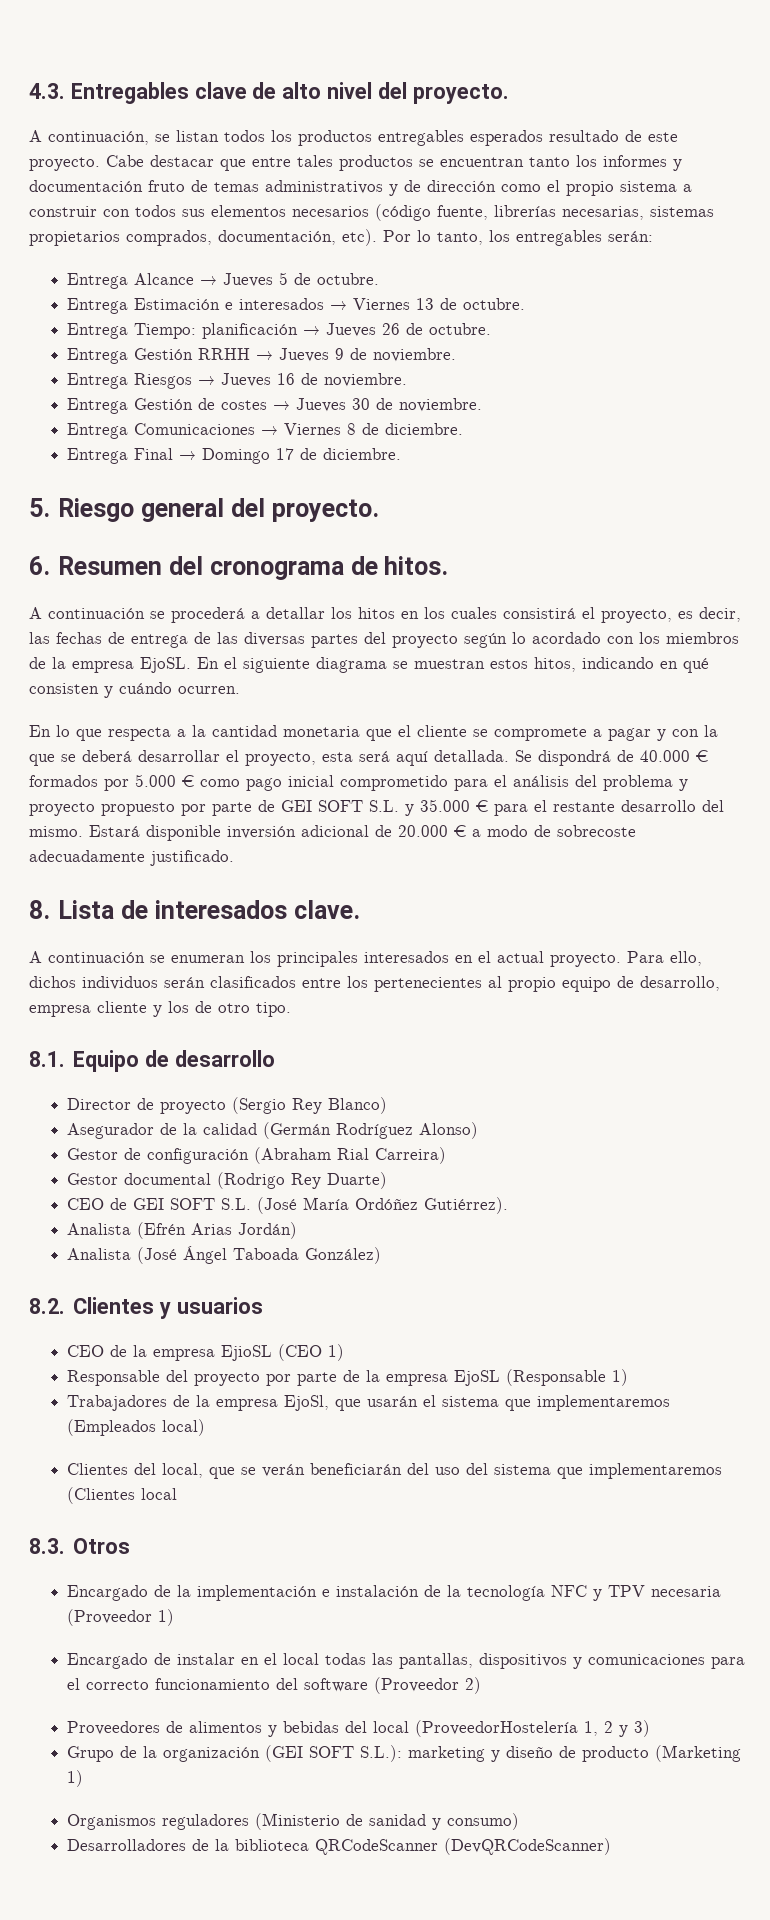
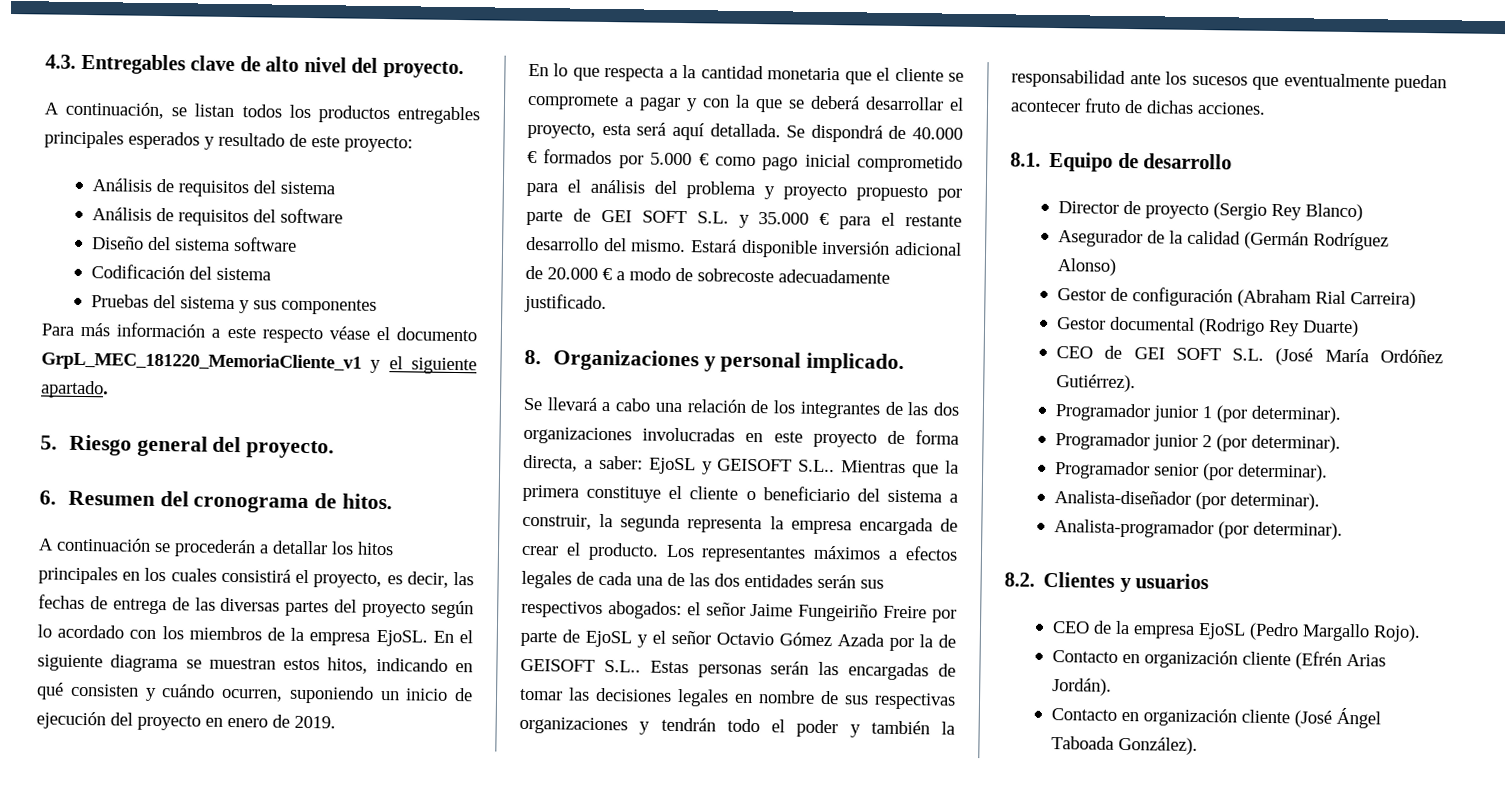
[470,130,678,146] [29,155,682,171] [29,180,692,196] [29,204,714,221] [29,229,653,246] [66,272,379,289] [66,298,525,314] [66,323,491,339] [66,348,456,364] [66,373,407,389] [66,398,482,414] [66,423,463,439] [66,448,401,464] esperados resultado de este proyecto. Cabe destacar que entre tales productos se encuentran tanto los informes y documentación fruto de temas administrativos y de dirección como el propio sistema a construir con todos sus elementos necesarios (código fuente, librerías necesarias, sistemas propietarios comprados, documentación, etc). Por lo tanto, los entregables serán: // Entrega Alcance → Jueves 5 de octubre. // Entrega Estimación e interesados → Viernes 13 de octubre. // Entrega Tiempo: planificación → Jueves 26 de octubre. // Entrega Gestión RRHH → Jueves 9 de noviembre. // Entrega Riesgos → Jueves 16 de noviembre. // Entrega Gestión de costes → Jueves 30 de noviembre. // Entrega Comunicaciones → Viernes 8 de diciembre. // Entrega Final → Domingo 17 de diciembre. -> [44,130,413,153] [92,178,336,198] [92,207,344,227] [92,236,298,252] [91,264,272,281] [91,294,378,315] [41,322,477,344] [41,351,477,375] [41,380,109,399] principales esperados y resultado de este proyecto: // Análisis de requisitos del sistema // Análisis de requisitos del software // Diseño del sistema software // Codificación del sistema // Pruebas del sistema y sus componentes // Para más información a este respecto véase el documento GrpL_MEC_181220_MemoriaCliente_v1 y el siguiente apartado.
[171,607,245,623] procederá -> [174,539,256,558] procederán
(395, 613) none -> [38,566,118,585] principales
[178,686,240,694] ocurren. -> [221,685,473,704] [36,711,336,731] ocurren, suponiendo un inicio de ejecución del proyecto en enero de 2019.
[58,900,360,919] [29,951,702,967] [29,976,720,992] [29,1001,291,1017] Lista de interesados clave. // A continuación se enumeran los principales interesados en el actual proyecto. Para ello, dichos individuos serán clasificados entre los pertenecientes al propio equipo de desarrollo, empresa cliente y los de otro tipo. -> [552,349,905,375] [523,397,960,419] [523,426,959,448] [523,454,960,478] [522,484,958,503] [522,513,958,536] [521,542,958,563] [521,570,884,589] [521,600,957,623] [520,629,956,652] [520,658,956,681] [519,687,956,710] [519,716,955,738] [1011,69,1447,93] [1010,98,1266,115] Organizaciones y personal implicado. // Se llevará a cabo una relación de los integrantes de las dos organizaciones involucradas en este proyecto de forma directa, a saber: EjoSL y GEISOFT S.L.. Mientras que la primera constituye el cliente o beneficiario del sistema a construir, la segunda representa la empresa encargada de crear el producto. Los representantes máximos a efectos legales de cada una de las dos entidades serán sus respectivos abogados: el señor Jaime Fungeiriño Freire por parte de EjoSL y el señor Octavio Gómez Azada por la de GEISOFT S.L.. Estas personas serán las encargadas de tomar las decisiones legales en nombre de sus respectivas organizaciones y tendrán todo el poder y también la responsabilidad ante los sucesos que eventualmente puedan acontecer fruto de dichas acciones.
[66,1222,297,1239] [66,1246,381,1264] Analista (Efrén Arias Jordán) // Analista (José Ángel Taboada González) -> [1055,403,1343,424] [1055,432,1342,453] [1055,461,1329,482] [1054,490,1321,511] [1054,519,1344,540] Programador junior 1 (por determinar). // Programador junior 2 (por determinar). // Programador senior (por determinar). // Analista-diseñador (por determinar). // Analista-programador (por determinar).
[220,1344,344,1361] [66,1369,628,1386] [66,1395,670,1411] [66,1419,205,1436] [66,1463,722,1479] [66,1487,177,1504] [29,1538,131,1554] [66,1585,721,1601] [66,1609,174,1626] [66,1653,745,1669] [66,1677,481,1694] [66,1720,650,1737] [66,1745,741,1762] [66,1770,83,1787] [66,1813,519,1830] [66,1838,611,1855] EjioSL (CEO 1) // Responsable del proyecto por parte de la empresa EjoSL (Responsable 1) // Trabajadores de la empresa EjoSl, que usarán el sistema que implementaremos (Empleados local) // Clientes del local, que se verán beneficiarán del uso del sistema que implementaremos (Clientes local // 8.3. Otros // Encargado de la implementación e instalación de la tecnología NFC y TPV necesaria (Proveedor 1) // Encargado de instalar en el local todas las pantallas, dispositivos y comunicaciones para el correcto funcionamiento del software (Proveedor 2) // Proveedores de alimentos y bebidas del local (ProveedorHostelería 1, 2 y 3) // Grupo de la organización (GEI SOFT S.L.): marketing y diseño de producto (Marketing 1) // Organismos reguladores (Ministerio de sanidad y consumo) // Desarrolladores de la biblioteca QRCodeScanner (DevQRCodeScanner) -> [1198,622,1422,642] [1052,650,1387,670] [1052,678,1113,696] [1051,707,1382,729] [1051,736,1199,756] EjoSL (Pedro Margallo Rojo). // Contacto en organización cliente (Efrén Arias Jordán). // Contacto en organización cliente (José Ángel Taboada González).

